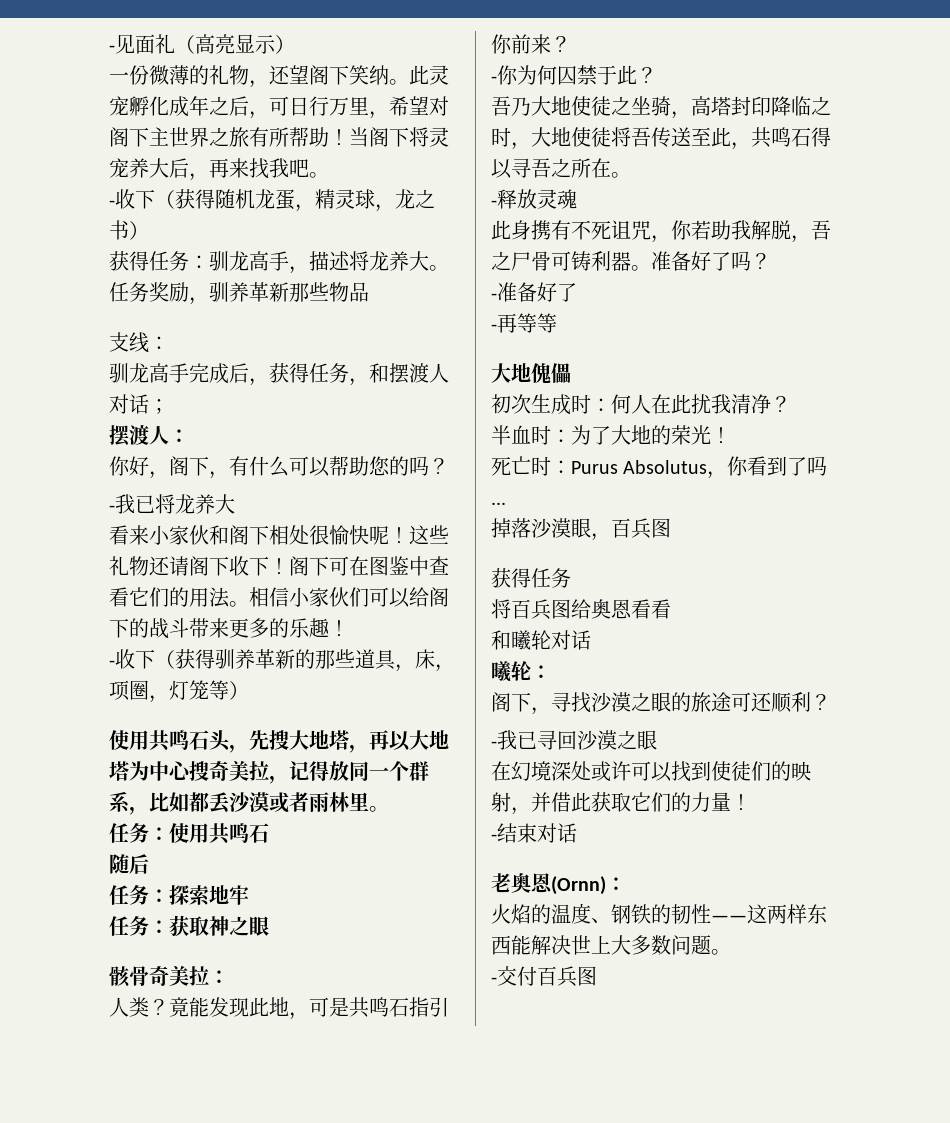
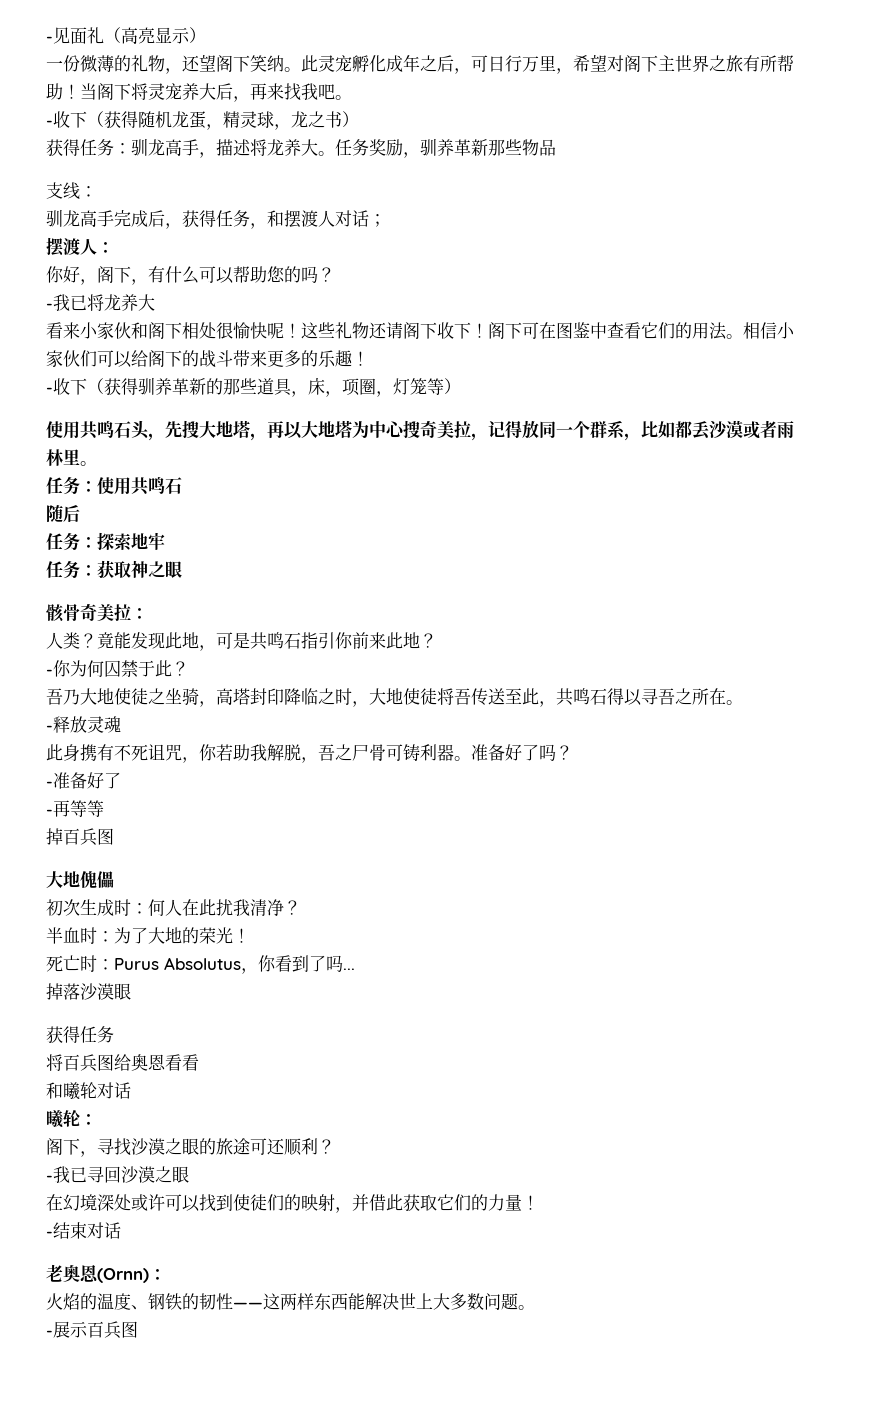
(551, 44) none -> [386,632,420,649] 此地
(557, 323) none -> [46,828,114,846] // 掉百兵图
[591,518,671,541] ，百兵图 -> (131, 991) none
[497,966,537,986] 交付 -> [53,1321,88,1338] 展示

